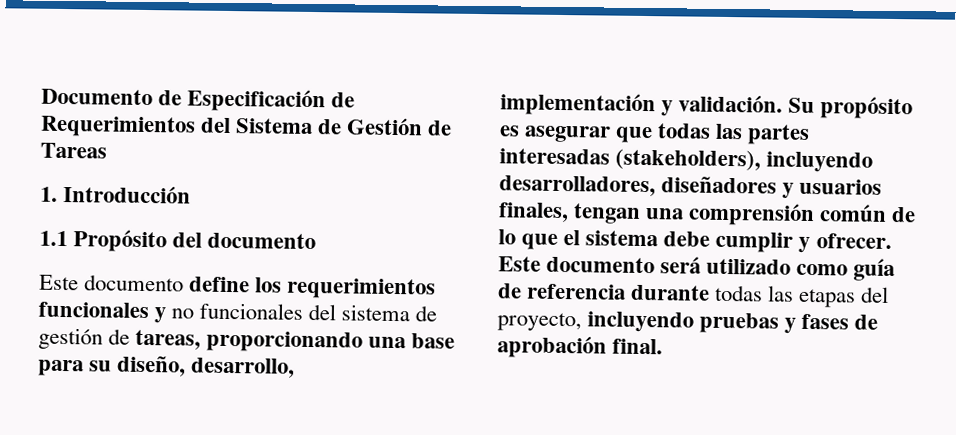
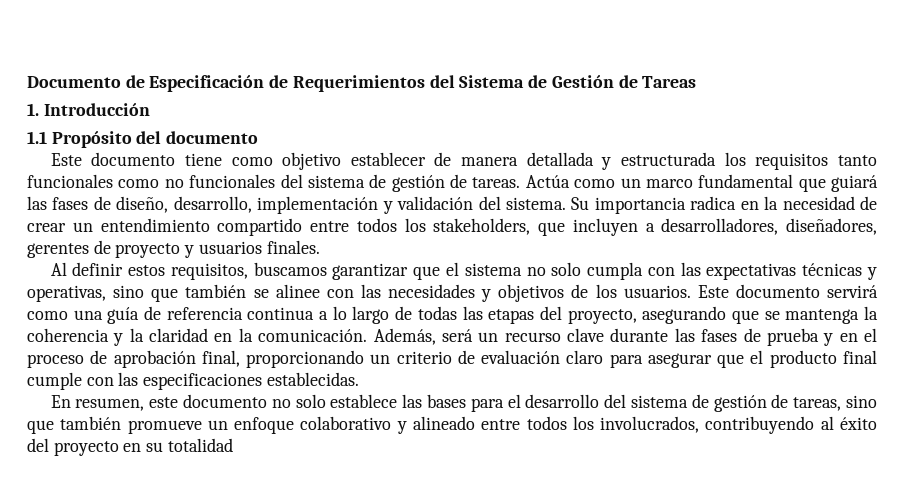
[189,276,437,300] [38,301,167,324] define los requerimientos funcionales y -> [184,152,878,170] [27,174,160,188] tiene como objetivo establecer de manera detallada y estructurada los requisitos tanto funcionales como
[135,329,456,353] [38,355,296,378] [500,92,914,120] [499,123,811,145] [499,148,874,173] [499,175,883,199] [498,202,917,227] [498,229,892,254] [498,256,896,282] [498,283,711,301] tareas, proporcionando una base para su diseño, desarrollo, implementación y validación. Su propósito es asegurar que todas las partes interesadas (stakeholders), incluyendo desarrolladores, diseñadores y usuarios finales, tengan una comprensión común de lo que el sistema debe cumplir y ofrecer. Este documento será utilizado como guía de referencia durante -> [472,174,878,192] [27,196,877,214] [27,218,877,236] [27,240,320,258] [50,262,877,280] [27,284,878,302] [27,306,413,324] tareas. Actúa como un marco fundamental que guiará las fases de diseño, desarrollo, implementación y validación del sistema. Su importancia radica en la necesidad de crear un entendimiento compartido entre todos los stakeholders, que incluyen a desarrolladores, diseñadores, gerentes de proyecto y usuarios finales. // Al definir estos requisitos, buscamos garantizar que el sistema no solo cumpla con las expectativas técnicas y operativas, sino que también se alinee con las necesidades y objetivos de los usuarios. Este documento servirá como una guía de referencia continua a lo largo de
[587,311,879,334] [497,335,664,359] incluyendo pruebas y fases de aprobación final. -> [642,306,879,324] [27,328,877,346] [27,350,877,368] [27,372,359,390] [50,394,877,412] [27,416,878,434] [27,438,233,456] asegurando que se mantenga la coherencia y la claridad en la comunicación. Además, será un recurso clave durante las fases de prueba y en el proceso de aprobación final, proporcionando un criterio de evaluación claro para asegurar que el producto final cumple con las especificaciones establecidas. // En resumen, este documento no solo establece las bases para el desarrollo del sistema de gestión de tareas, sino que también promueve un enfoque colaborativo y alineado entre todos los involucrados, contribuyendo al éxito del proyecto en su totalidad

